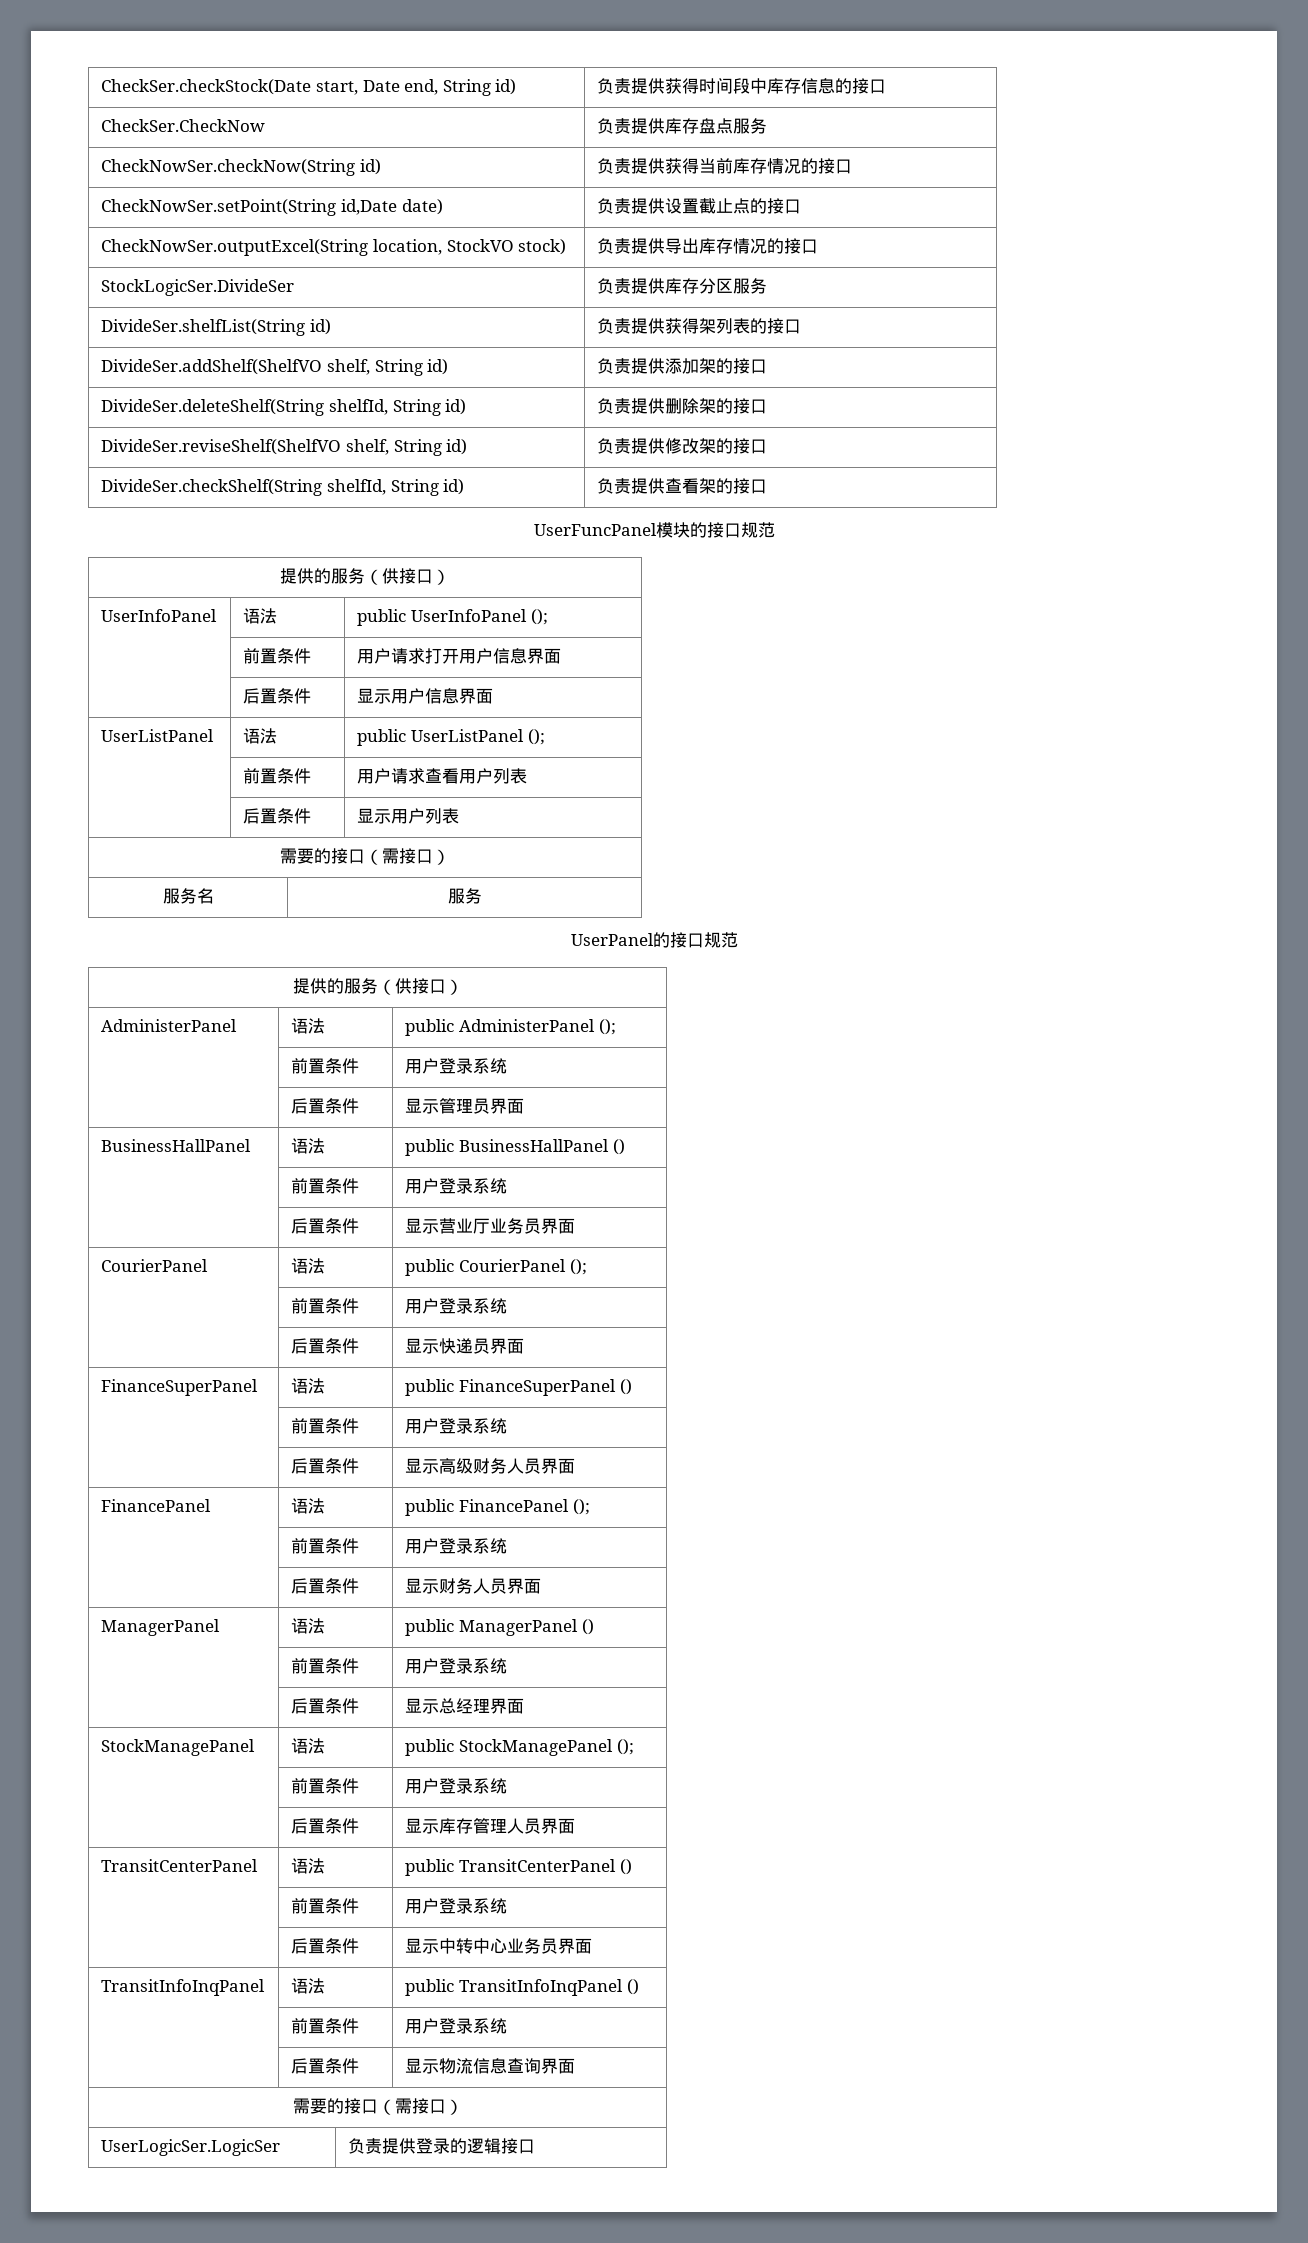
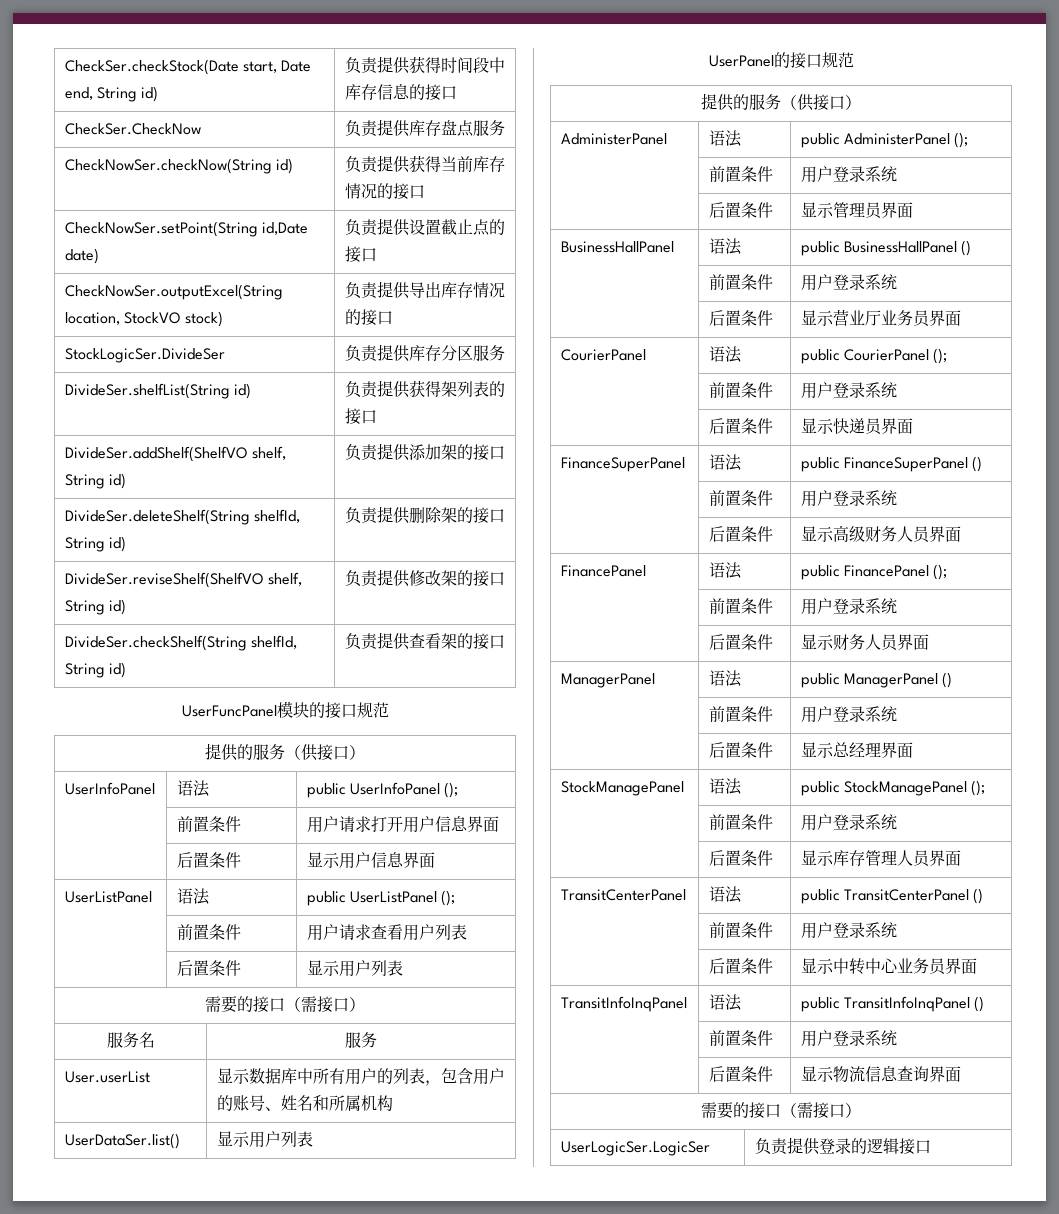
(482, 896) none -> [64,1071,150,1083] [216,1068,505,1086] [216,1095,393,1111] [64,1133,180,1149] [216,1131,313,1148] // User.userList | 显示数据库中所有用户的列表，包含用户的账号、姓名和所属机构 // UserDataSer.list() | 显示用户列表

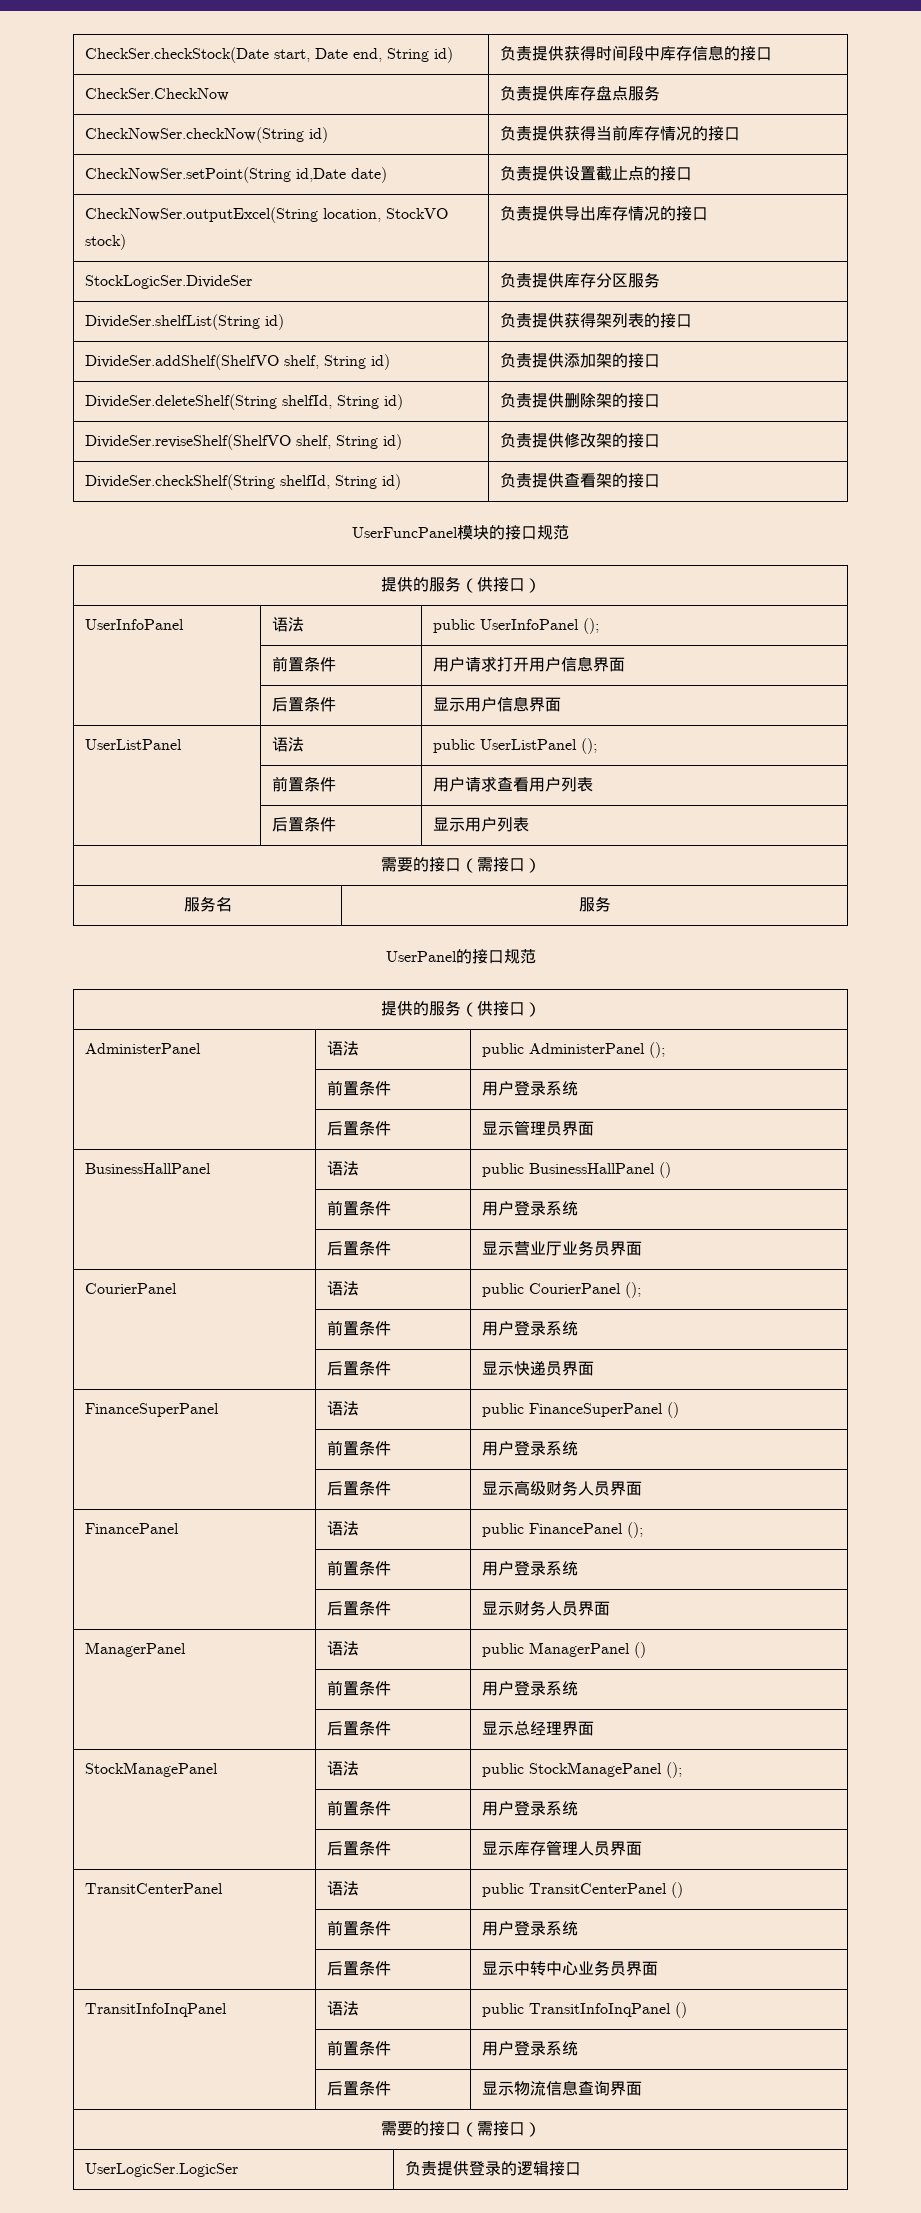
[64,1071,150,1083] [216,1068,505,1086] [216,1095,393,1111] [64,1133,180,1149] [216,1131,313,1148] // User.userList | 显示数据库中所有用户的列表，包含用户的账号、姓名和所属机构 // UserDataSer.list() | 显示用户列表 -> (611, 904) none

